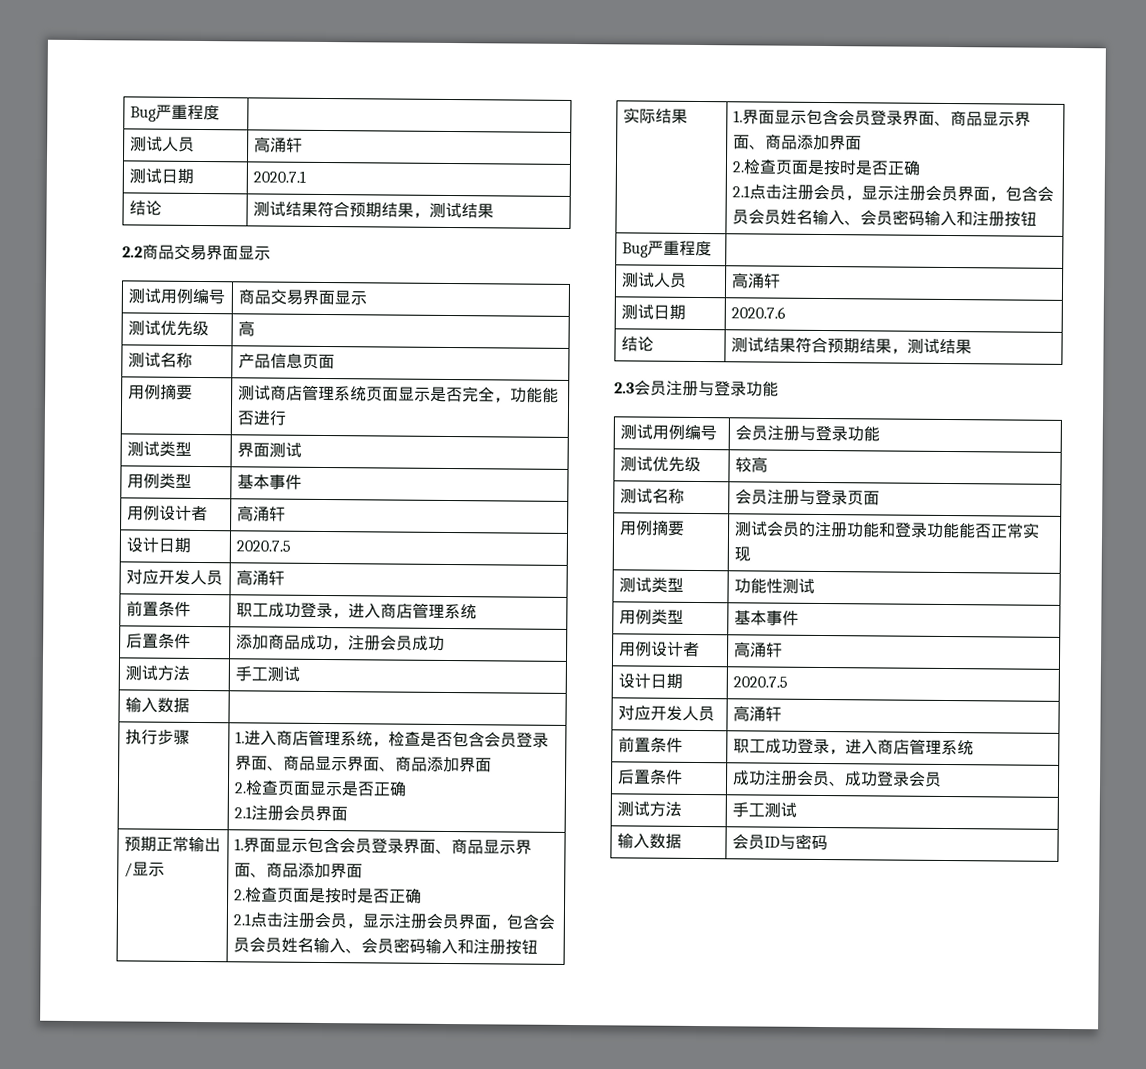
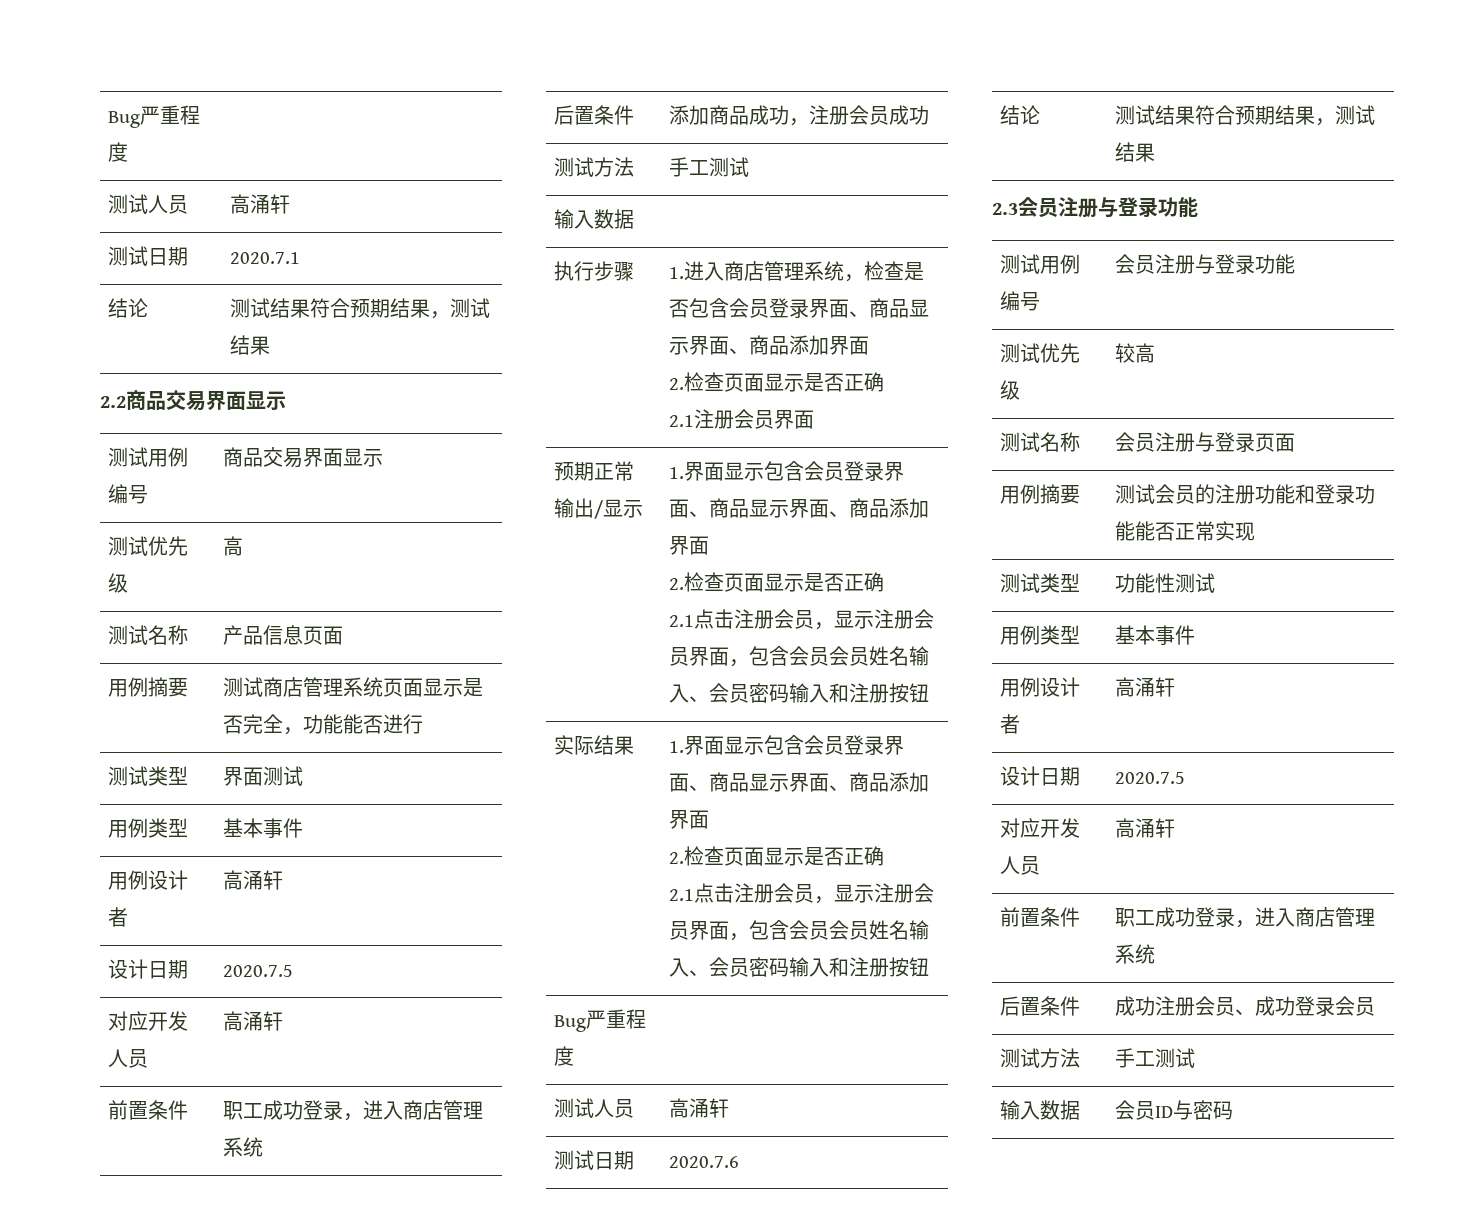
[308,887,358,904] 是按时 -> [764,573,805,592] 显示
[806,159,857,176] 是按时 -> [764,847,805,866] 显示

